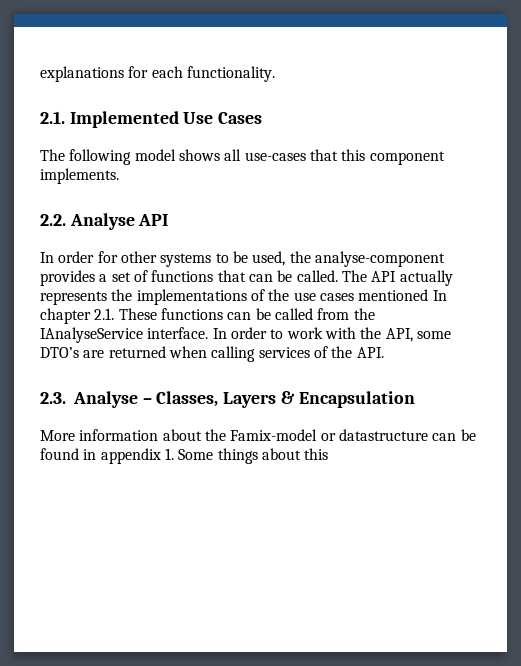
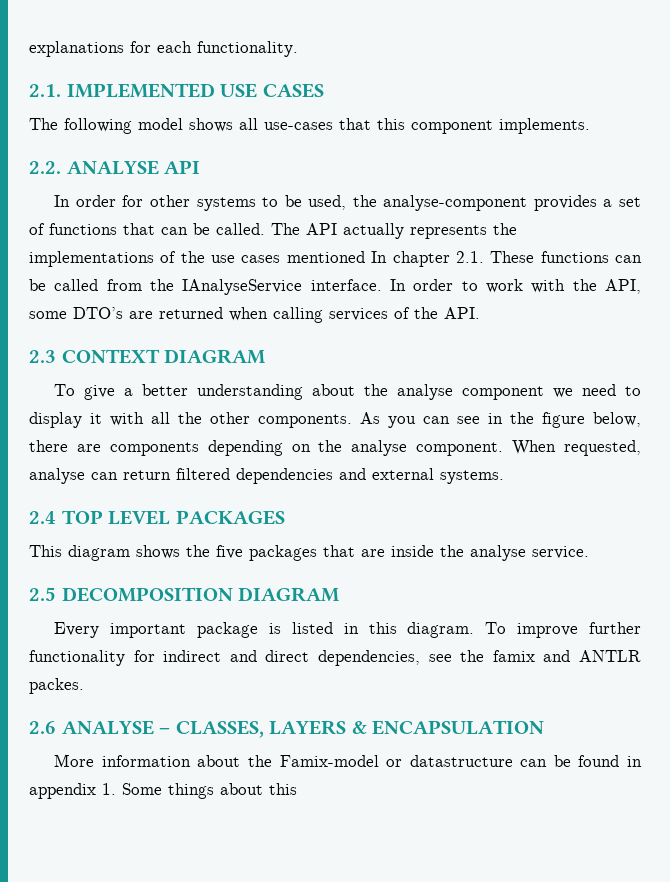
[69,111,263,128] Implemented Use Cases -> [66,83,324,98] IMPLEMENTED USE CASES
[69,213,135,230] Analyse -> [66,160,159,175] ANALYSE
[40,391,415,408] 2.3. Analyse – Classes, Layers & Encapsulation -> [29,349,267,364] [54,384,641,400] [29,412,641,428] [29,440,642,456] [29,468,504,484] [29,510,285,525] [29,545,589,561] [29,587,341,602] [54,622,641,638] [29,650,642,666] [29,678,84,694] [29,720,545,738] 2.3 CONTEXT DIAGRAM // To give a better understanding about the analyse component we need to display it with all the other components. As you can see in the figure below, there are components depending on the analyse component. When requested, analyse can return filtered dependencies and external systems. // 2.4 TOP LEVEL PACKAGES // This diagram shows the five packages that are inside the analyse service. // 2.5 DECOMPOSITION DIAGRAM // Every important package is listed in this diagram. To improve further functionality for indirect and direct dependencies, see the famix and ANTLR packes. // 2.6 ANALYSE – CLASSES, LAYERS & ENCAPSULATION

